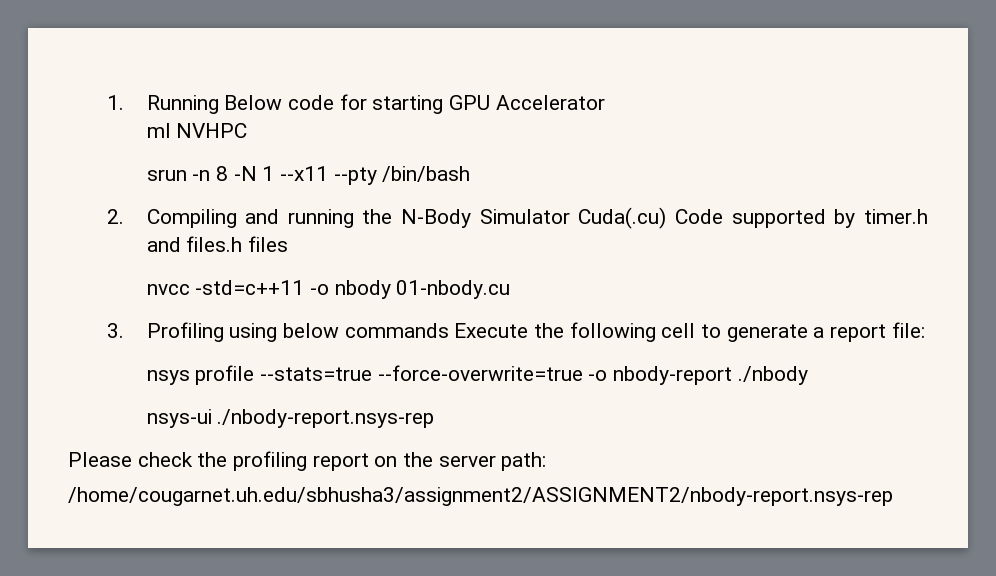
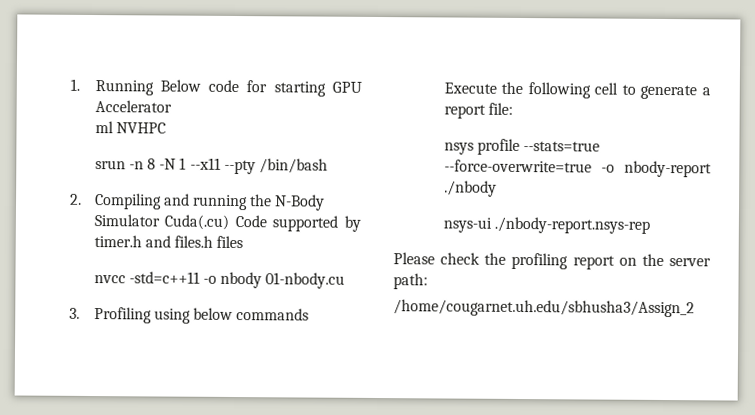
[68,487,893,506] /home/cougarnet.uh.edu/sbhusha3/assignment2/ASSIGNMENT2/nbody-report.nsys-rep -> [393,299,695,318] /home/cougarnet.uh.edu/sbhusha3/Assign_2

